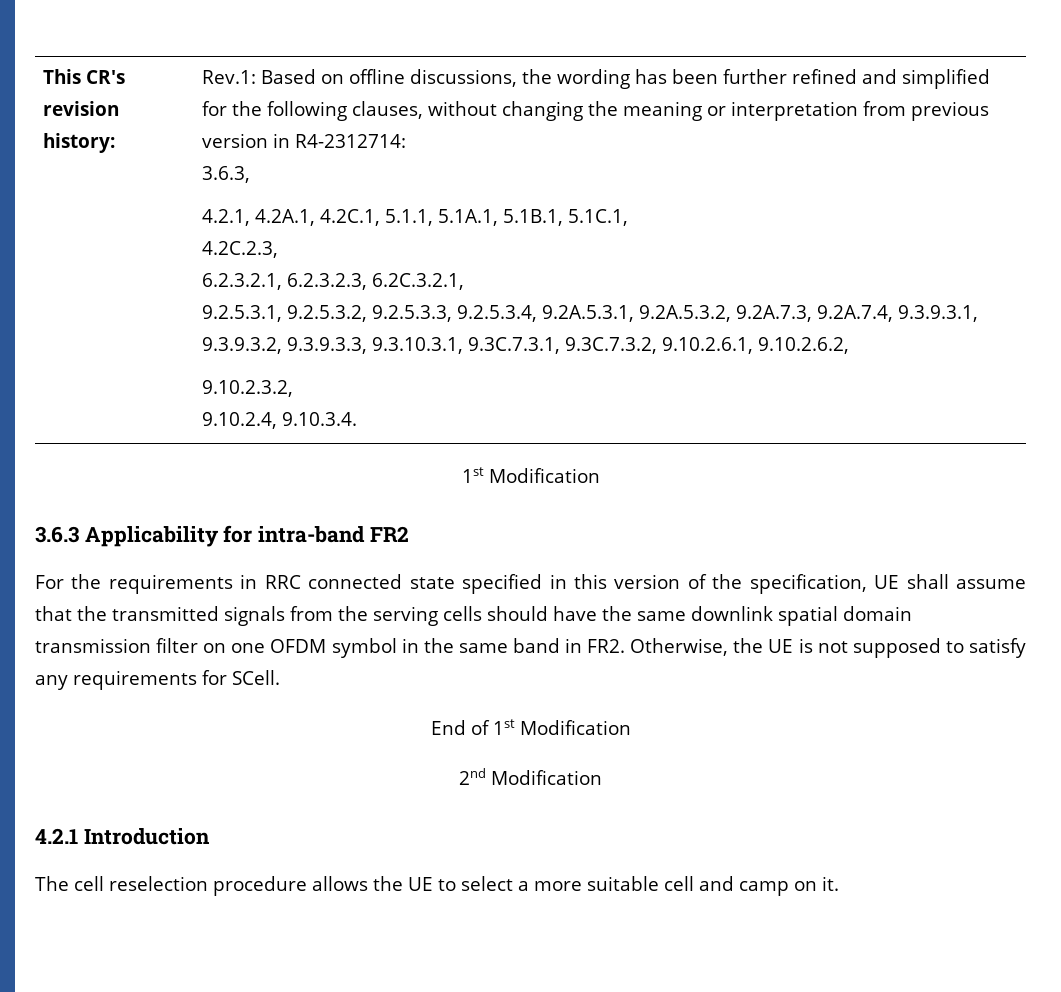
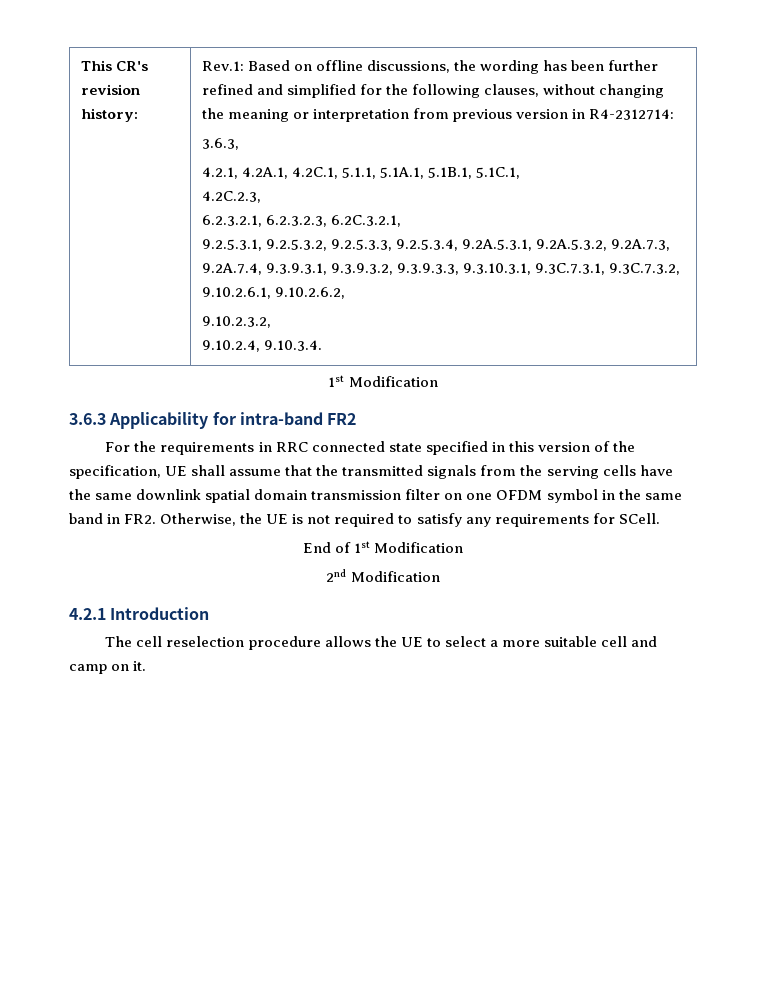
[487,606,548,621] should -> (636, 470) none
[852,638,941,658] supposed -> [334,513,395,527] required

